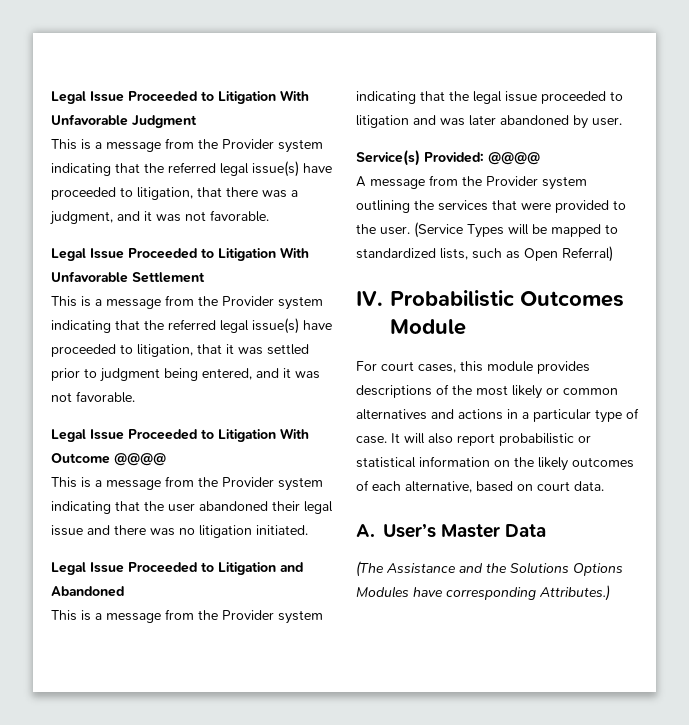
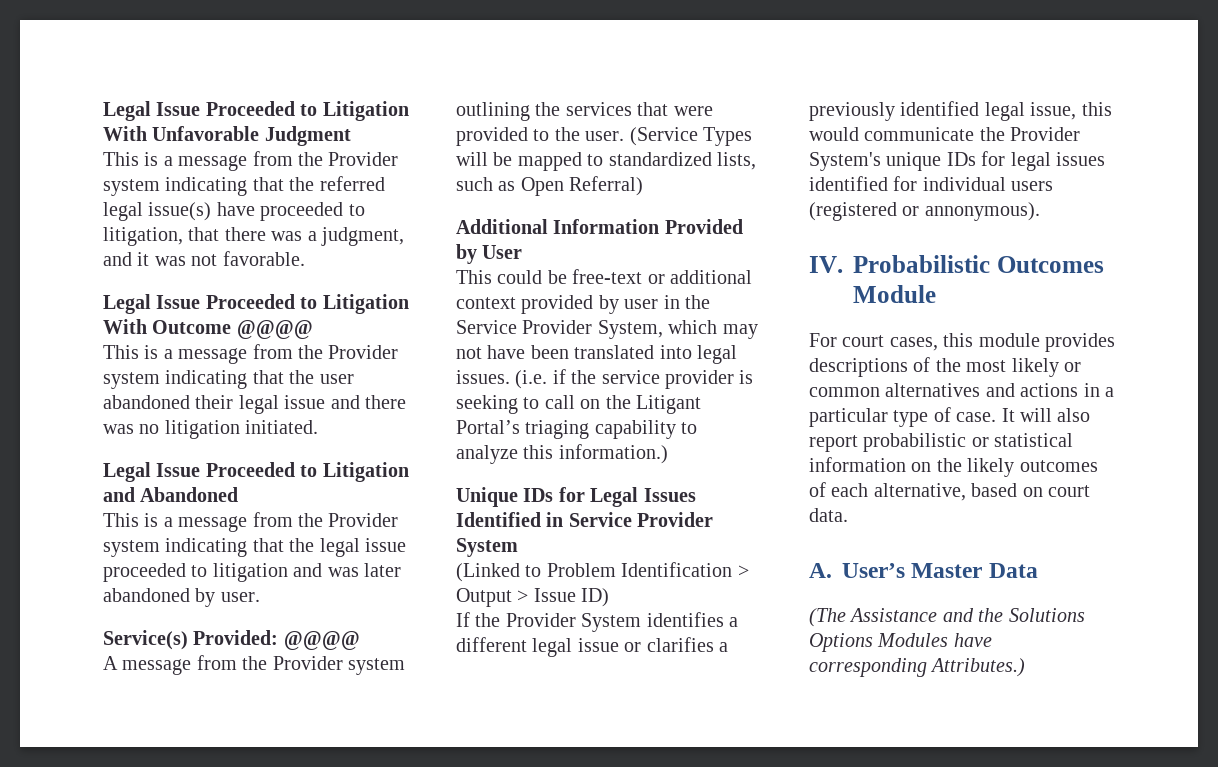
[51,247,309,261] [51,271,205,283] [51,295,323,310] [51,318,332,334] [51,344,309,357] [51,368,320,382] [51,391,135,403] // Legal Issue Proceeded to Litigation With Unfavorable Settlement // This is a message from the Provider system indicating that the referred legal issue(s) have proceeded to litigation, that it was settled prior to judgment being entered, and it was not favorable. -> (305, 258) none
(613, 254) none -> [456,219,743,234] [456,244,523,264] [456,269,752,284] [456,295,710,314] [456,320,758,339] [456,345,737,364] [456,369,754,389] [456,395,701,414] [456,420,698,439] [456,444,668,464] [456,487,696,507] [456,512,714,527] [456,538,518,557] [456,562,749,582] [456,588,610,607] [456,612,738,632] [456,637,728,657] [809,101,1112,121] [809,127,1081,141] [809,151,1105,171] [809,176,1054,191] [809,202,1040,221] // Additional Information Provided by User // This could be free-text or additional context provided by user in the Service Provider System, which may not have been translated into legal issues. (i.e. if the service provider is seeking to call on the Litigant Portal’s triaging capability to analyze this information.) // Unique IDs for Legal Issues Identified in Service Provider System // (Linked to Problem Identification > Output > Issue ID) // If the Provider System identifies a different legal issue or clarifies a previously identified legal issue, this would communicate the Provider System's unique IDs for legal issues identified for individual users (registered or annonymous).

